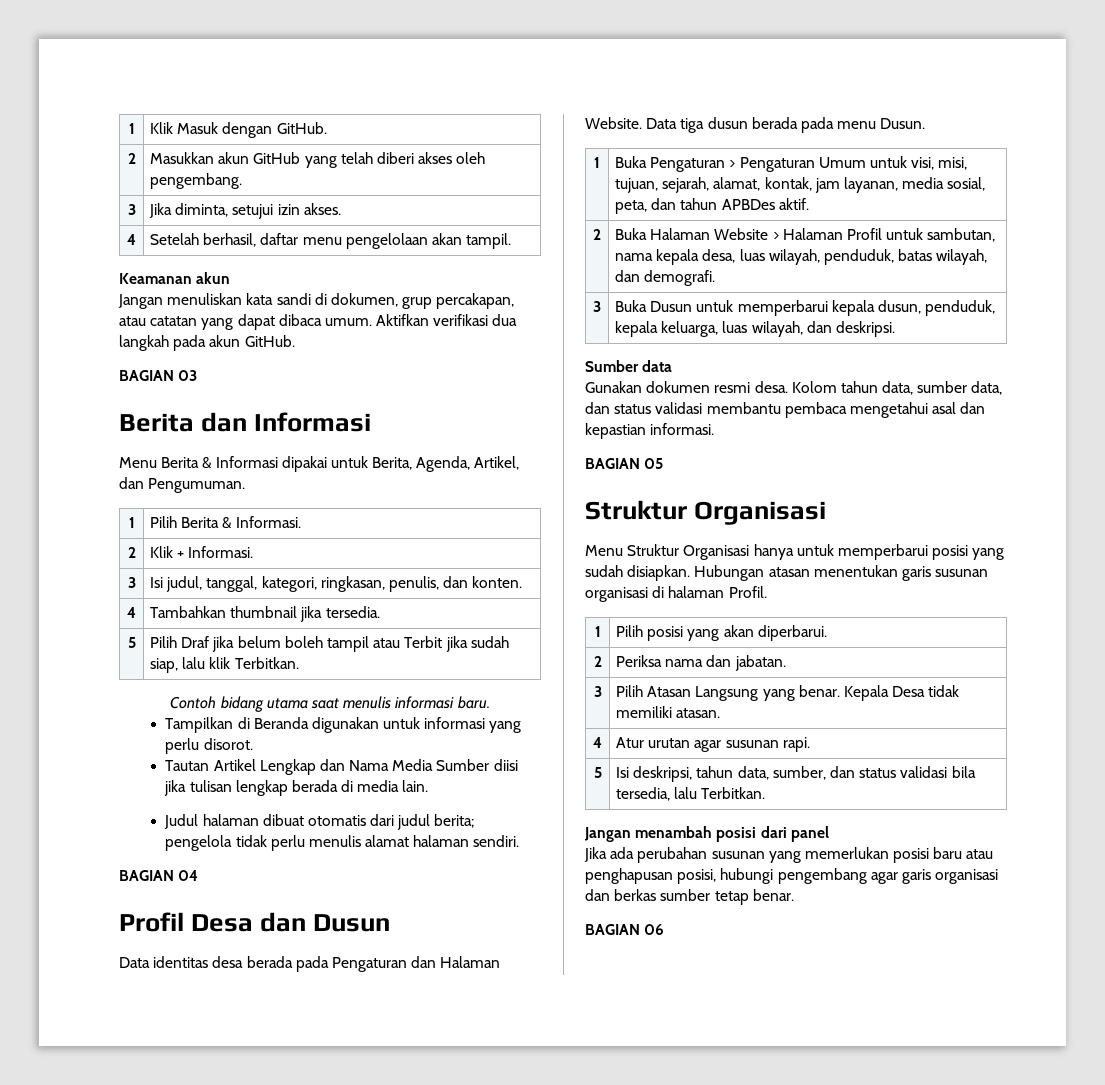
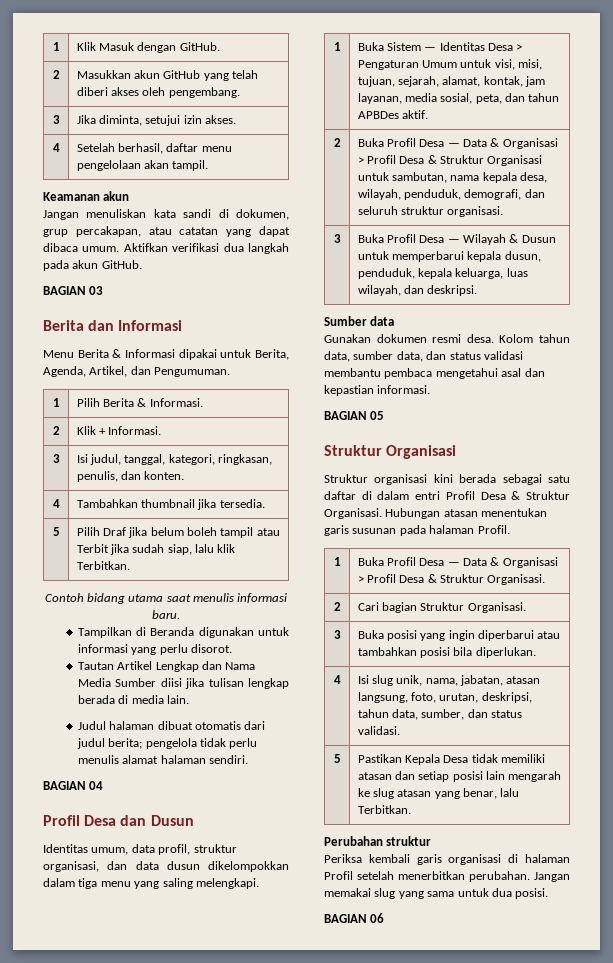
[119,956,501,972] [585,117,926,133] [594,157,600,168] [615,156,726,172] Data identitas desa berada pada Pengaturan dan Halaman Website. Data tiga dusun berada pada menu Dusun. // 1 | Buka Pengaturan -> [43,844,237,855] [43,861,289,872] [43,878,259,889] [333,42,341,51] [357,42,514,51] Identitas umum, data profil, struktur organisasi, dan data dusun dikelompokkan dalam tiga menu yang saling melengkapi. // 1 | Buka Sistem — Identitas Desa
[650,228,883,240] Halaman Website > Halaman Profil -> [386,138,558,149] [357,155,543,166] Profil Desa — Data & Organisasi > Profil Desa & Struktur Organisasi
[739,249,765,261] luas -> (548, 177) none
[898,249,988,265] [615,270,716,286] [593,301,601,312] [615,300,648,312] batas wilayah, dan demografi. // 3 | Buka -> [464,189,545,200] [357,206,504,217] [333,234,341,243] [357,234,519,245] demografi, dan seluruh struktur organisasi. // 3 | Buka Profil Desa — Wilayah &
[585,544,1005,560] [585,565,691,581] Menu Struktur Organisasi hanya untuk memperbarui posisi yang sudah disiapkan. -> [324,474,570,485] [324,491,570,500] [324,508,382,519] Struktur organisasi kini berada sebagai satu daftar di dalam entri Profil Desa & Struktur Organisasi.
[585,586,665,602] organisasi di -> [399,525,426,536] pada
[616,625,827,641] [593,656,602,667] [616,655,786,671] [593,686,602,697] [616,685,960,701] [616,706,721,718] [593,737,602,748] [616,737,810,752] [593,767,602,778] [616,767,630,778] Pilih posisi yang akan diperbarui. // 2 | Periksa nama dan jabatan. // 3 | Pilih Atasan Langsung yang benar. Kepala Desa tidak memiliki atasan. // 4 | Atur urutan agar susunan rapi. // 5 | Isi -> [357,557,558,568] [357,574,546,585] [333,602,341,611] [357,602,526,613] [333,630,341,639] [357,630,561,641] [357,647,536,658] [333,675,341,684] [357,675,541,686] [357,692,479,703] Buka Profil Desa — Data & Organisasi > Profil Desa & Struktur Organisasi. // 2 | Cari bagian Struktur Organisasi. // 3 | Buka posisi yang ingin diperbarui atau tambahkan posisi bila diperlukan. // 4 | Isi slug unik, nama, jabatan, atasan langsung, foto, urutan,
[900,766,976,778] [616,787,766,801] [584,826,829,842] [584,847,994,863] [585,868,999,884] [585,889,794,905] validasi bila tersedia, lalu Terbitkan. // Jangan menambah posisi dari panel // Jika ada perubahan susunan yang memerlukan posisi baru atau penghapusan posisi, hubungi pengembang agar garis organisasi dan berkas sumber tetap benar. -> [357,726,400,735] [333,754,341,763] [357,754,546,765] [357,771,562,782] [357,788,520,799] [357,805,411,814] [324,836,432,846] [324,854,570,865] [324,871,570,882] [324,888,549,899] validasi. // 5 | Pastikan Kepala Desa tidak memiliki atasan dan setiap posisi lain mengarah ke slug atasan yang benar, lalu Terbitkan. // Perubahan struktur // Periksa kembali garis organisasi di halaman Profil setelah menerbitkan perubahan. Jangan memakai slug yang sama untuk dua posisi.

